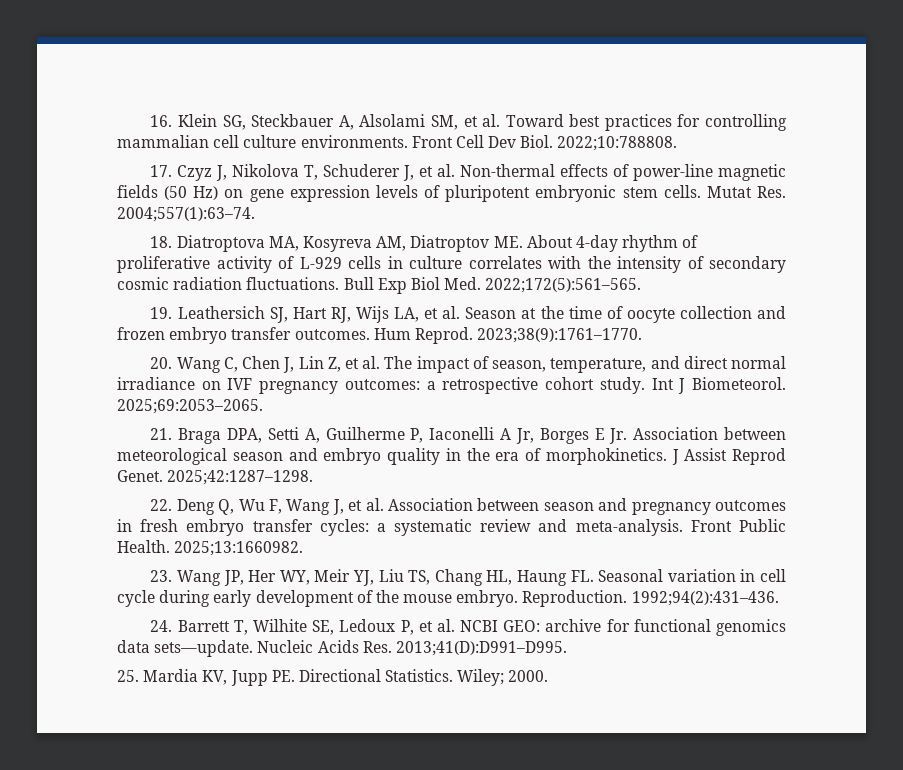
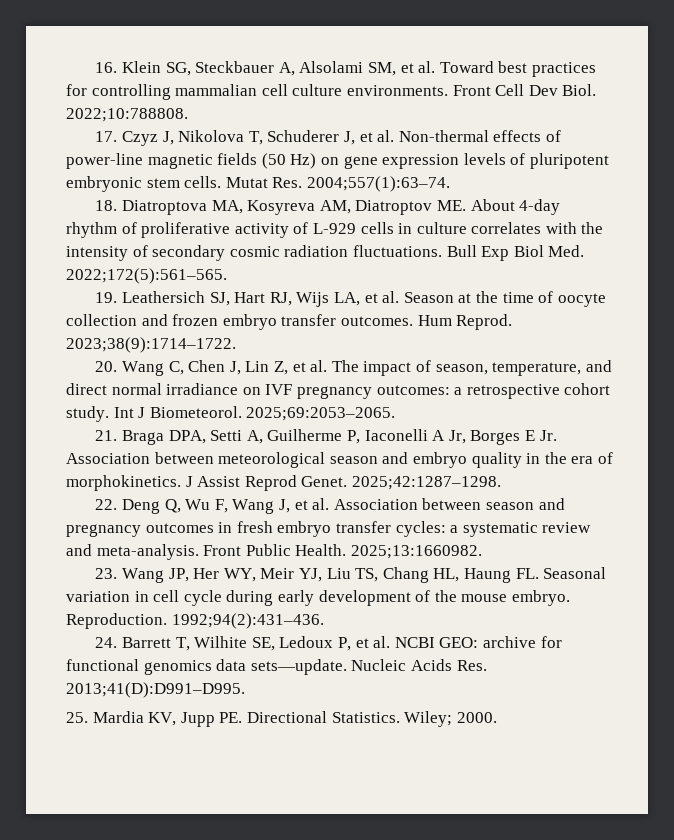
[477,328,643,343] 2023;38(9):1761–1770. -> [66,337,236,353] 2023;38(9):1714–1722.

